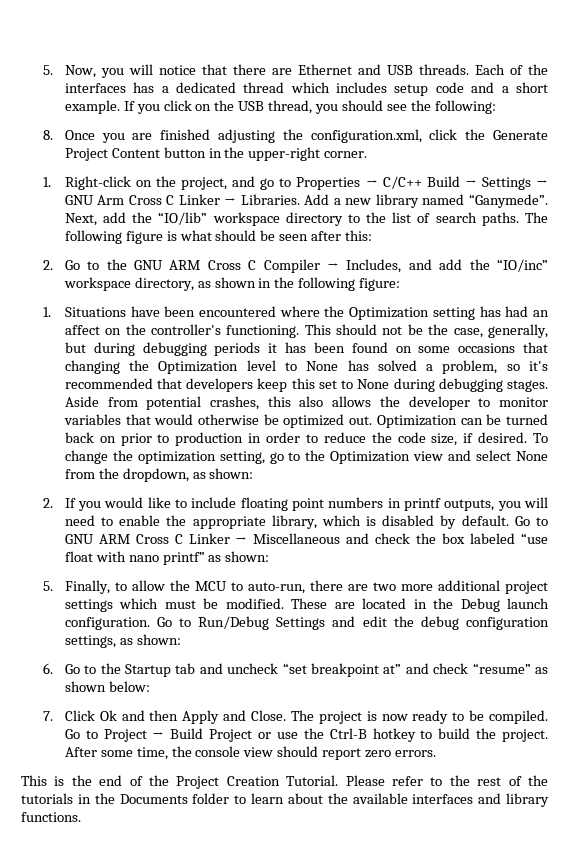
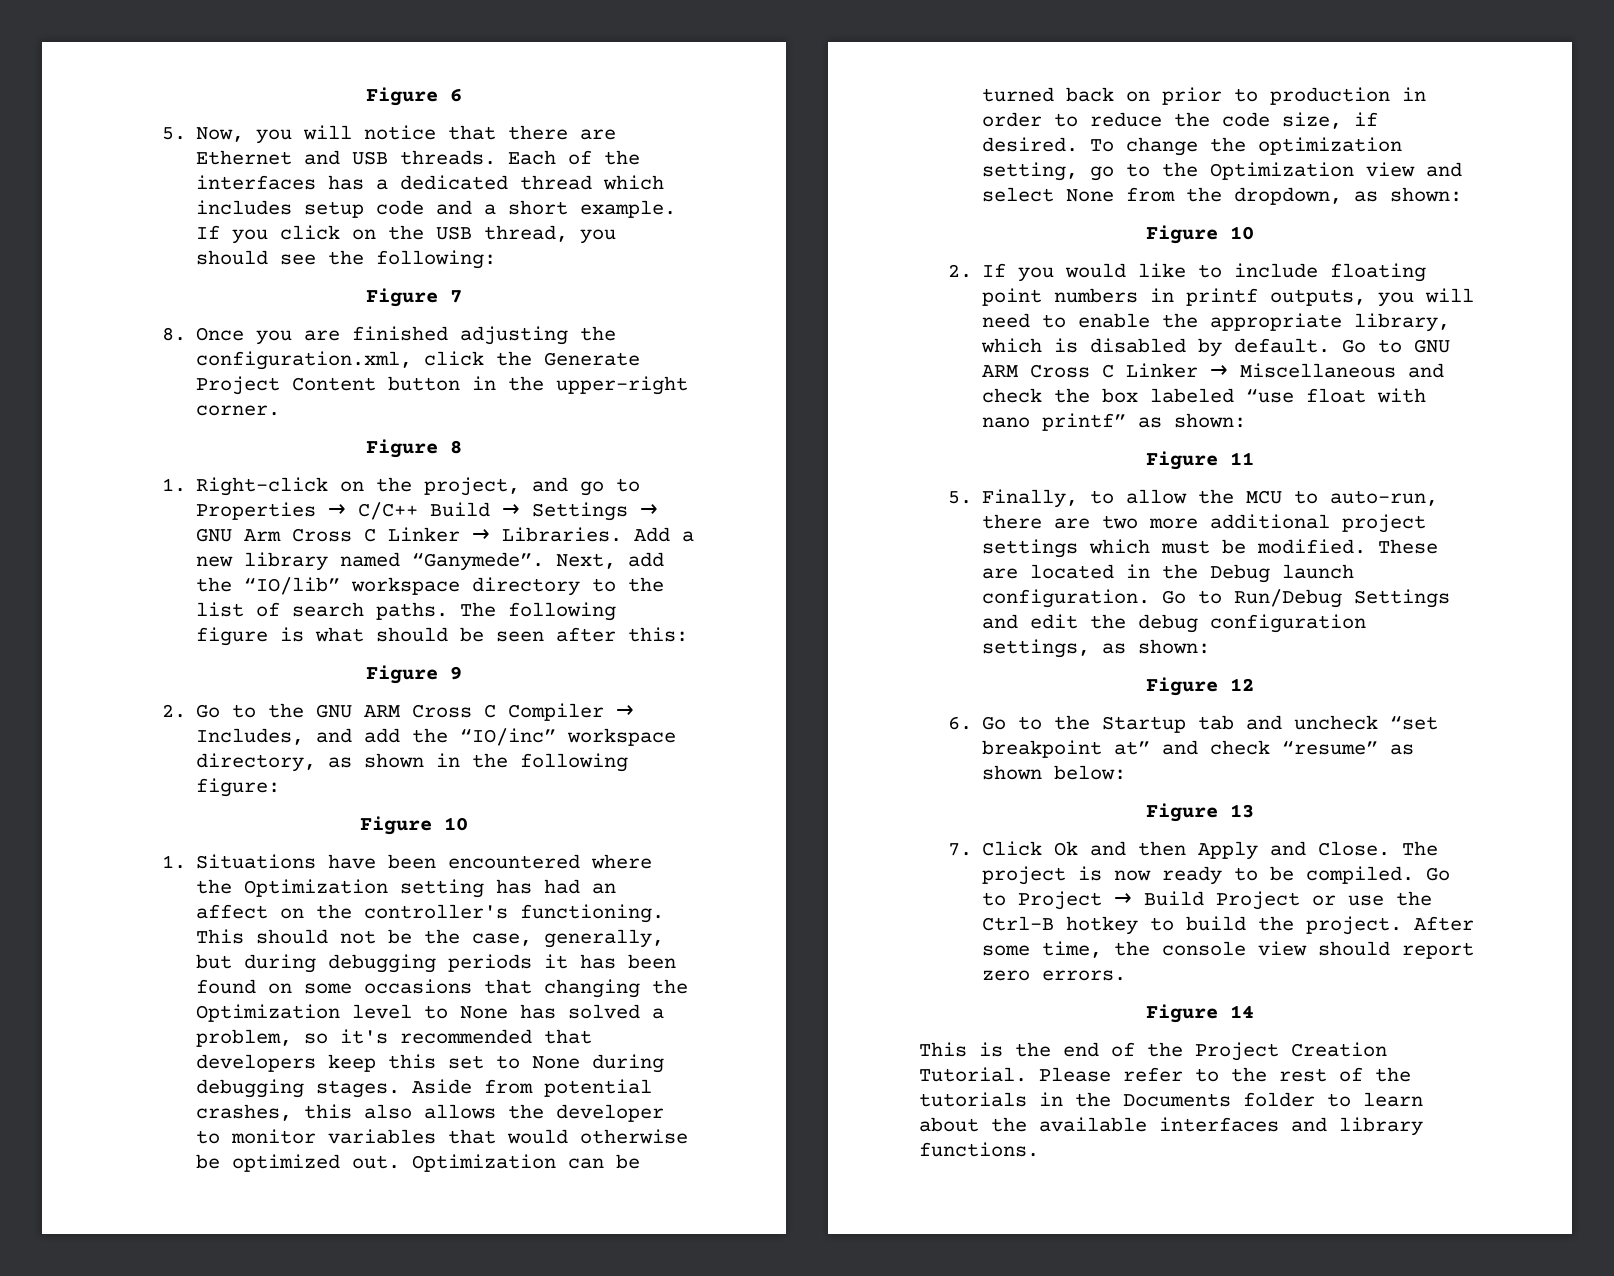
(42, 70) none -> [366,87,462,106] Figure 6 //
(496, 107) none -> [366,288,462,307] // Figure 7
(368, 154) none -> [366,439,462,458] // Figure 8
(373, 235) none -> [366,665,462,684] // Figure 9
(401, 284) none -> [360,816,468,835] // Figure 10
(254, 473) none -> [1146,225,1254,244] // Figure 10
(270, 556) none -> [1146,451,1254,470] // Figure 11
(181, 639) none -> [1146,677,1254,696] // Figure 12
(150, 686) none -> [1146,803,1254,822] // Figure 13
(437, 753) none -> [1146,1004,1254,1023] // Figure 14

